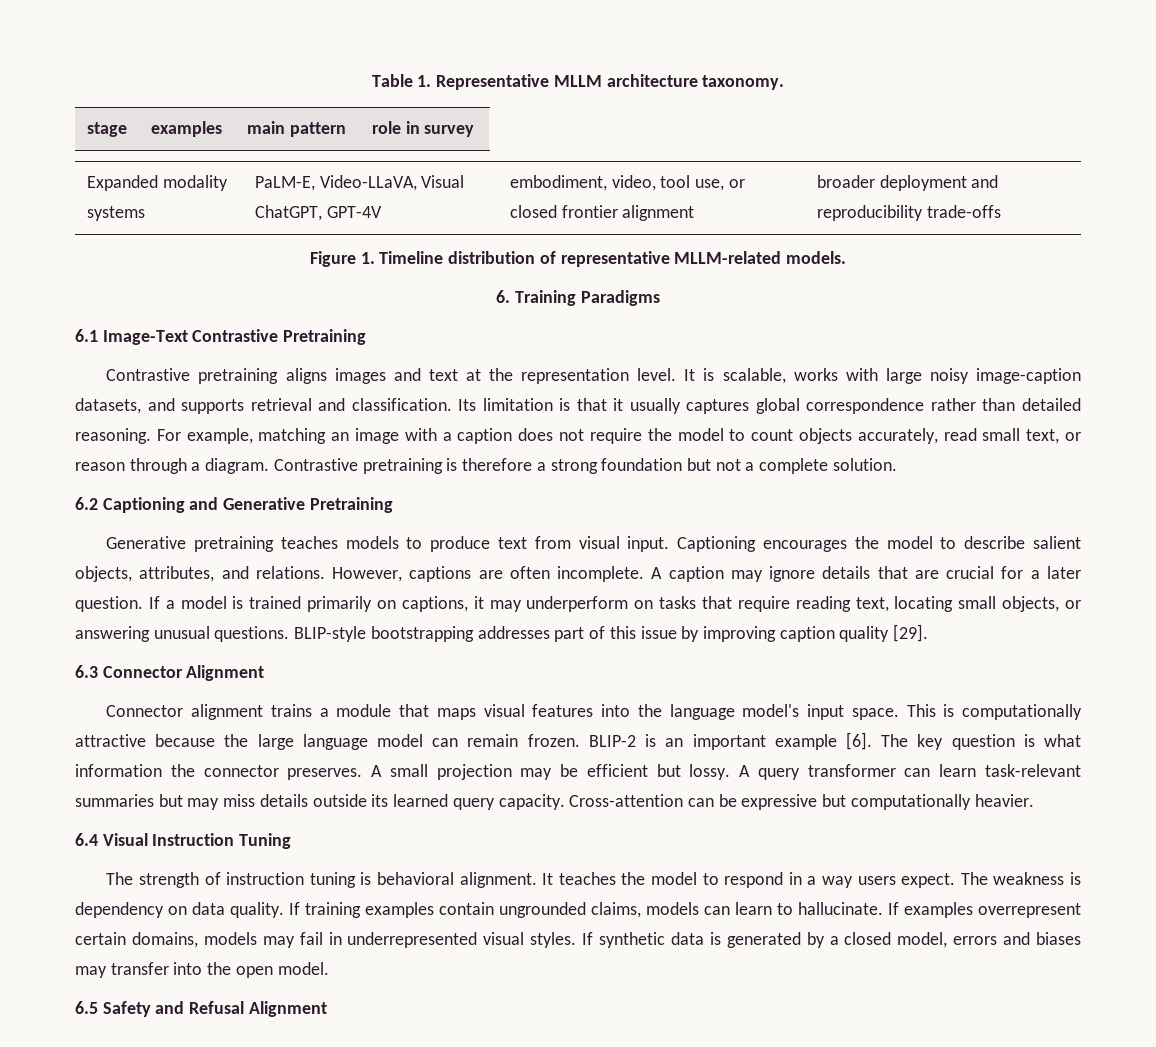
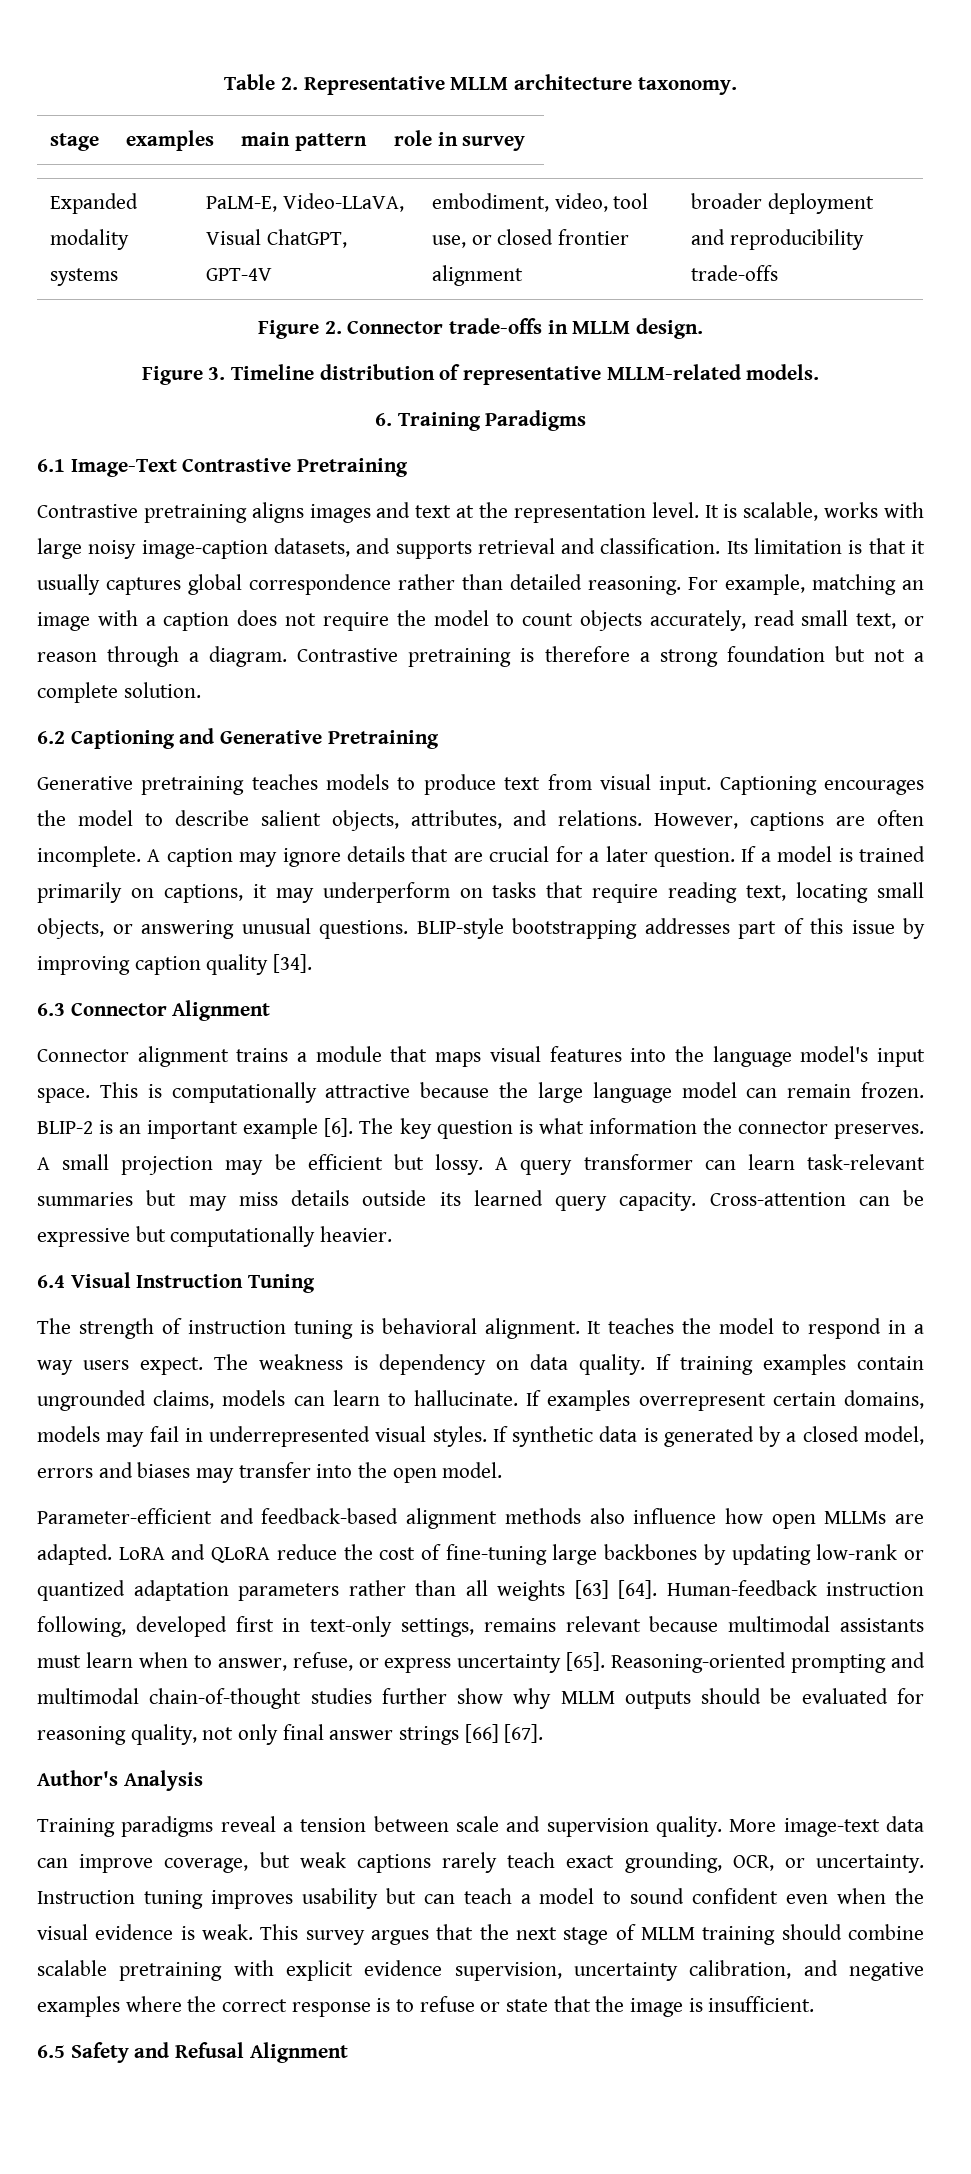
[417,75,432,87] 1. -> [280,77,298,90] 2.
[360,252,375,264] 1. -> [324,318,704,339] [141,366,226,385] 2. Connector trade-offs in MLLM design. // Figure 3.
[893,624,929,642] [29]. -> [273,954,313,973] [34].
(329, 968) none -> [37,1508,925,1529] [37,1544,924,1565] [37,1580,924,1601] [37,1616,924,1637] [37,1652,925,1673] [37,1688,924,1709] [37,1724,544,1745] [37,1770,203,1791] [37,1816,924,1837] [37,1852,924,1873] [37,1888,925,1909] [37,1924,924,1945] [37,1960,925,1981] [37,1996,815,2017] // Parameter-efficient and feedback-based alignment methods also influence how open MLLMs are adapted. LoRA and QLoRA reduce the cost of fine-tuning large backbones by updating low-rank or quantized adaptation parameters rather than all weights [63] [64]. Human-feedback instruction following, developed first in text-only settings, remains relevant because multimodal assistants must learn when to answer, refuse, or express uncertainty [65]. Reasoning-oriented prompting and multimodal chain-of-thought studies further show why MLLM outputs should be evaluated for reasoning quality, not only final answer strings [66] [67]. // Author's Analysis // Training paradigms reveal a tension between scale and supervision quality. More image-text data can improve coverage, but weak captions rarely teach exact grounding, OCR, or uncertainty. Instruction tuning improves usability but can teach a model to sound confident even when the visual evidence is weak. This survey argues that the next stage of MLLM training should combine scalable pretraining with explicit evidence supervision, uncertainty calibration, and negative examples where the correct response is to refuse or state that the image is insufficient.

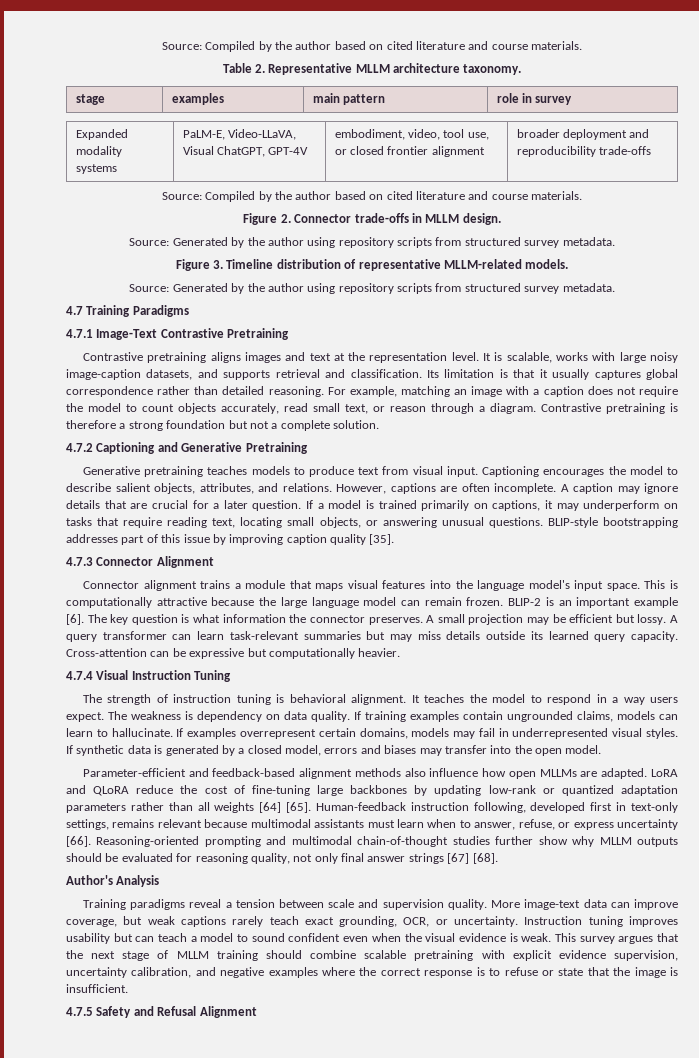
(224, 82) none -> [161,41,583,52] Source: Compiled by the author based on cited literature and course materials. //
(779, 273) none -> [161,191,583,202] // Source: Compiled by the author based on cited literature and course materials.
(704, 328) none -> [129,237,615,248] // Source: Generated by the author using repository scripts from structured survey metadata.
[374,413,392,426] 6. -> [129,283,615,294] [66,306,83,315] Source: Generated by the author using repository scripts from structured survey metadata. // 4.7
[37,459,65,472] 6.1 -> [66,329,93,338] 4.7.1
[37,731,65,744] 6.2 -> [66,443,93,452] 4.7.2
[273,954,313,973] [37,1003,65,1016] [34]. // 6.3 -> [369,534,395,545] [66,557,93,566] [35]. // 4.7.3
[37,1275,65,1288] 6.4 -> [66,671,93,680] 4.7.4
[574,1580,657,1599] [63] [64]. -> [259,802,312,813] [64] [65].
[566,1652,606,1671] [65]. -> [66,836,91,847] [66].
[464,1724,544,1743] [66] [67]. -> [447,853,498,864] [67] [68].
[37,2045,65,2058] 6.5 -> [66,1007,93,1016] 4.7.5

